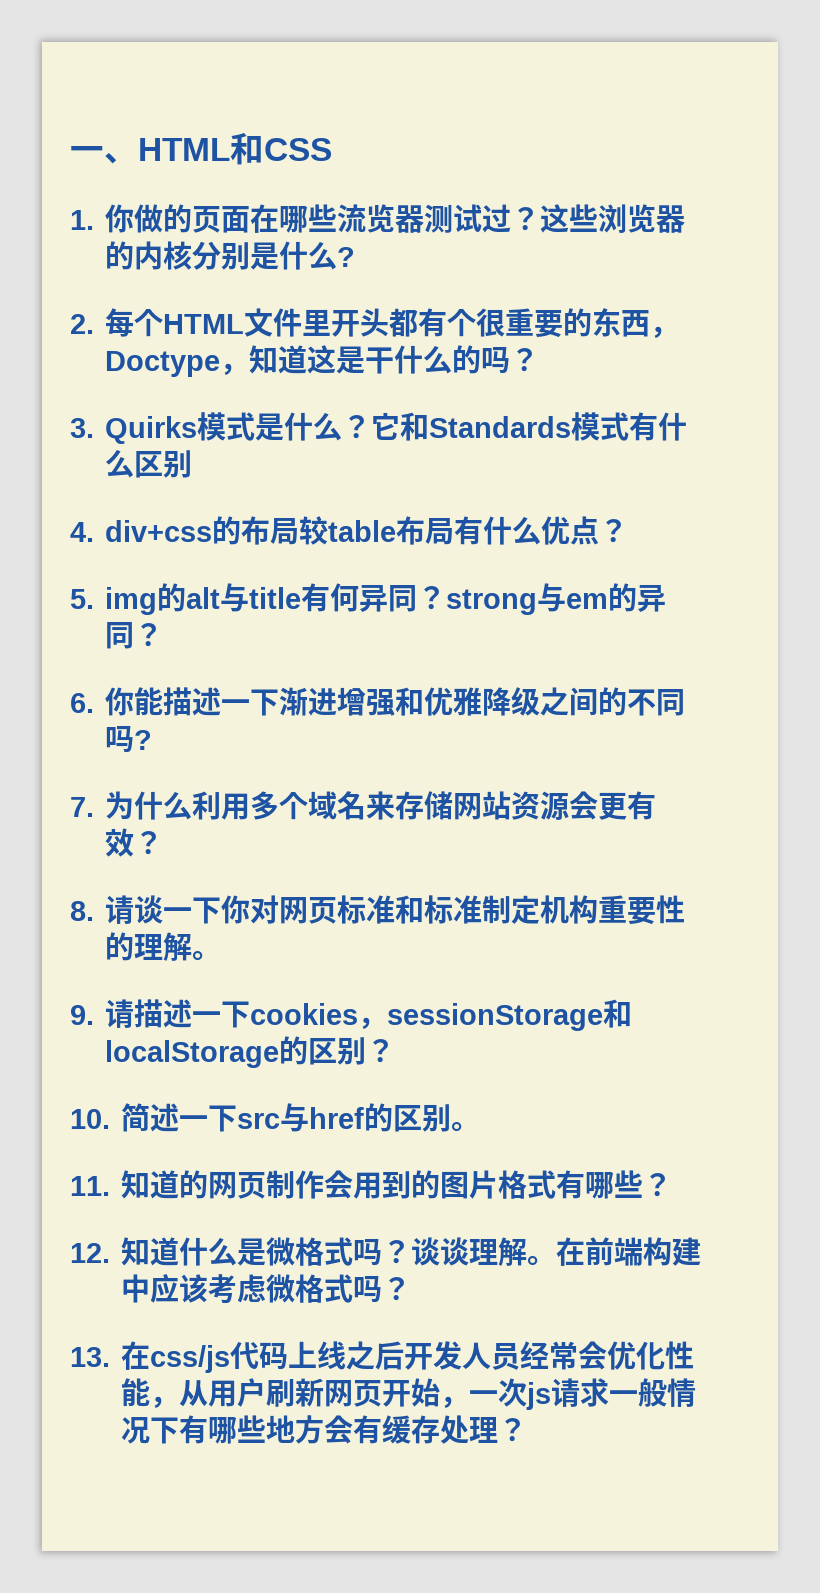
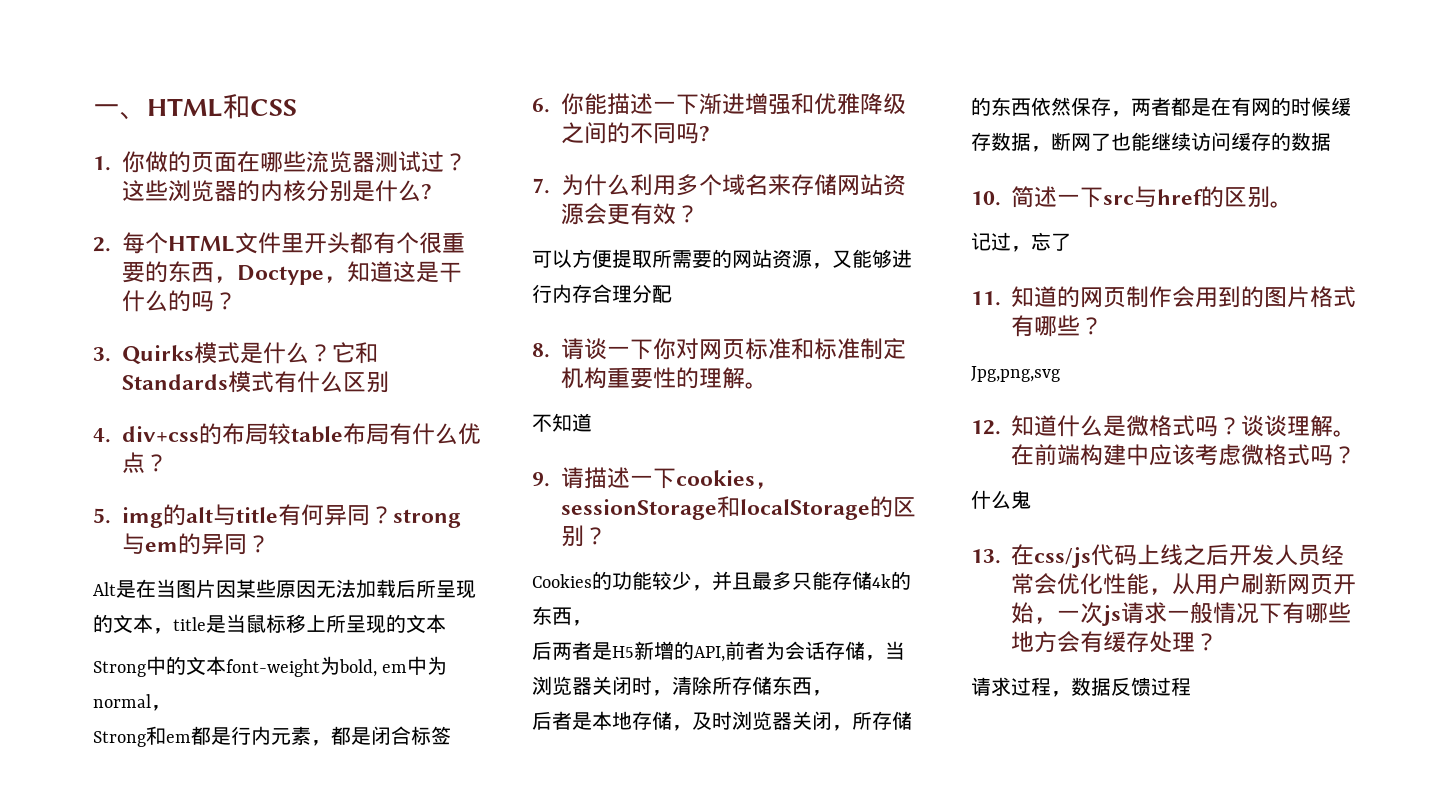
(163, 635) none -> [93,579,476,599] [93,614,446,634] [93,656,448,677] [93,694,171,711] [93,726,451,747] // Alt是在当图片因某些原因无法加载后所呈现的文本，title是当鼠标移上所呈现的文本 // Strong中的文本font-weight为bold, em中为normal， // Strong和em都是行内元素，都是闭合标签
(163, 843) none -> [532,249,912,269] [532,284,672,303] // 可以方便提取所需要的网站资源，又能够进行内存合理分配
(221, 955) none -> [532,413,592,432] // 不知道
(395, 1051) none -> [532,571,911,591] [532,606,592,626] [532,641,905,662] [532,676,832,696] [532,711,912,731] [971,97,1351,117] [971,132,1331,152] // Cookies的功能较少，并且最多只能存储4k的东西， // 后两者是H5新增的API,前者为会话存储，当浏览器关闭时，清除所存储东西， // 后者是本地存储，及时浏览器关闭，所存储的东西依然保存，两者都是在有网的时候缓存数据，断网了也能继续访问缓存的数据
(480, 1126) none -> [971,232,1071,252] // 记过，忘了
(672, 1185) none -> [971,366,1060,382] // Jpg,png,svg
(411, 1289) none -> [971,490,1031,509] // 什么鬼
(527, 1430) none -> [971,677,1191,697] // 请求过程，数据反馈过程

